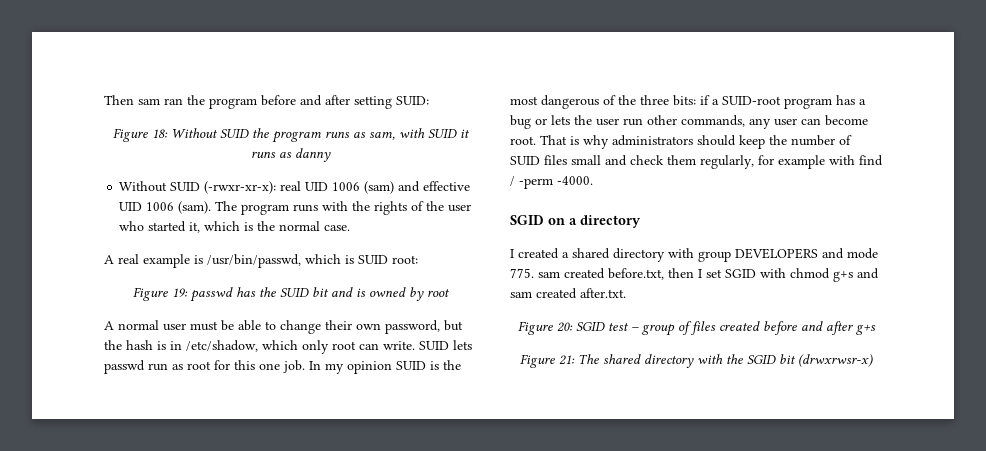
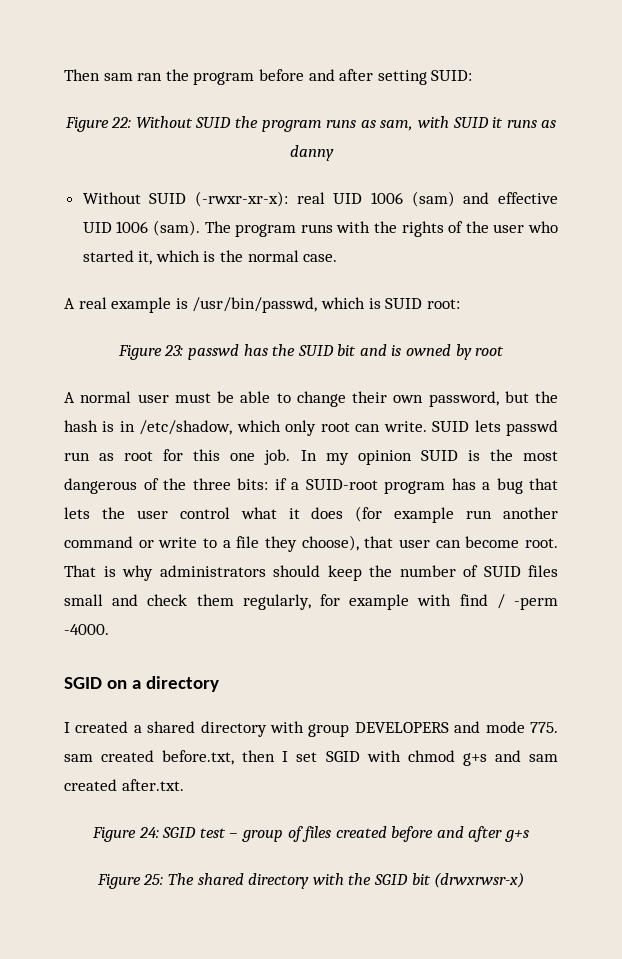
[151,129,168,138] 18: -> [111,117,132,128] 22:
[171,288,188,297] 19: -> [164,345,184,356] 23:
[535,118,547,125] or -> [529,478,558,490] that
[623,115,771,129] run other commands, any -> [179,506,558,523] [64,535,394,552] control what it does (for example run another command or write to a file they choose), that
[556,322,573,332] 20: -> [138,827,159,838] 24:
[559,355,575,365] 21: -> [143,874,164,885] 25:

